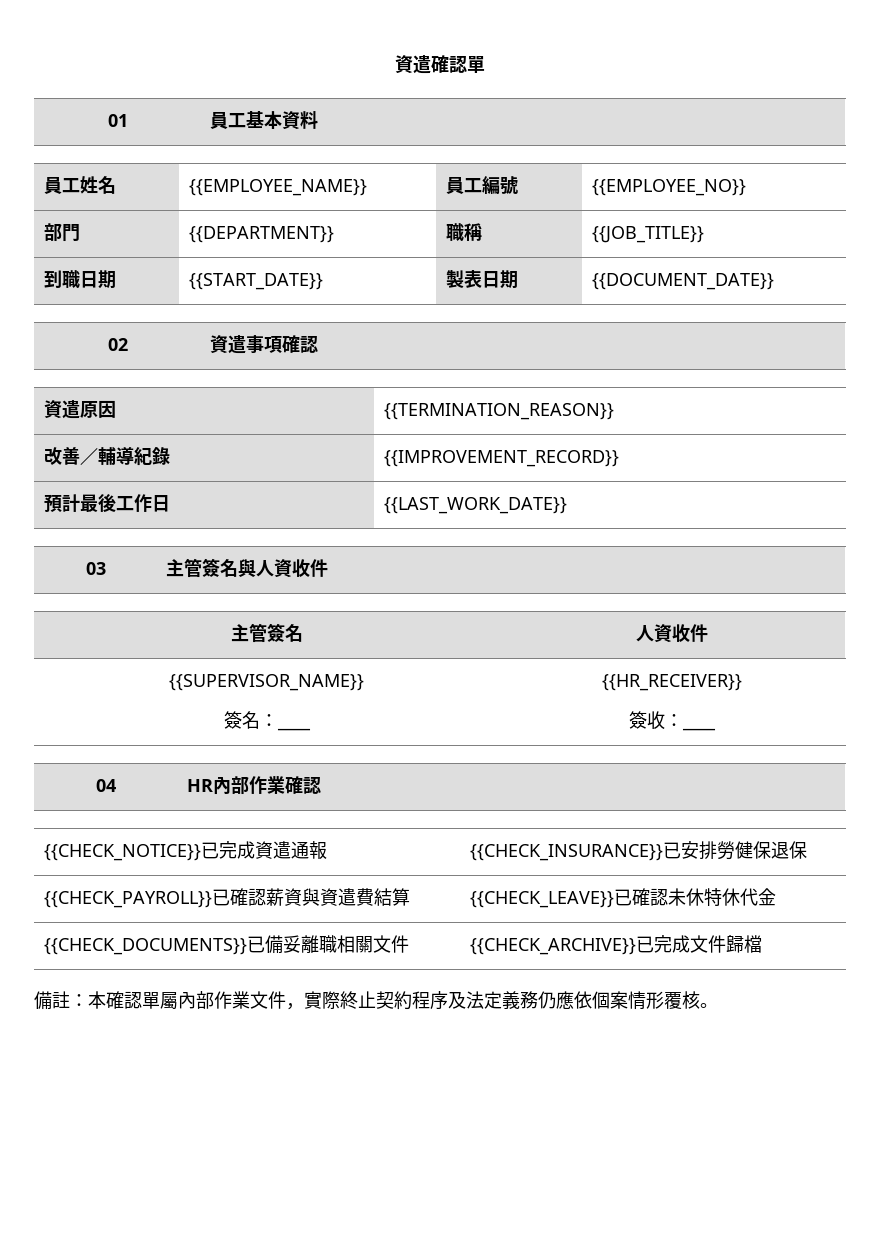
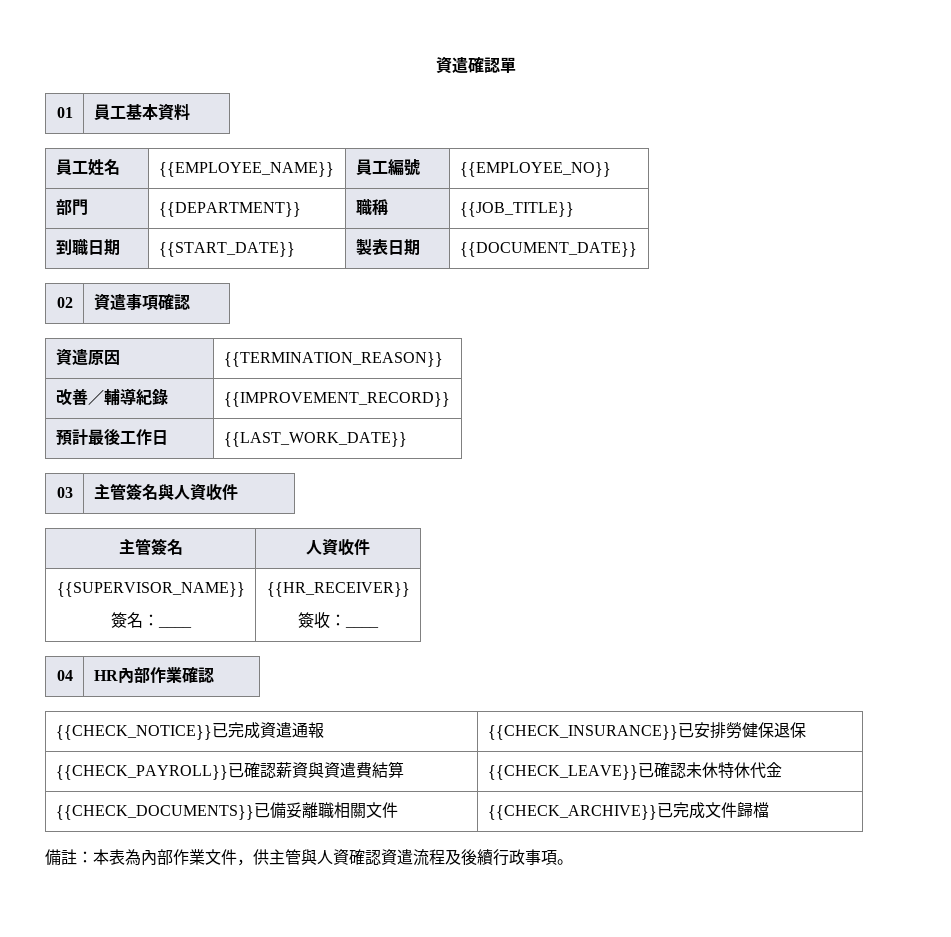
[106,991,178,1009] 確認單屬 -> [109,849,141,866] 表為
[304,991,700,1010] 實際終止契約程序及法定義務仍應依個案情形覆核 -> [253,849,557,866] 供主管與人資確認資遣流程及後續行政事項

